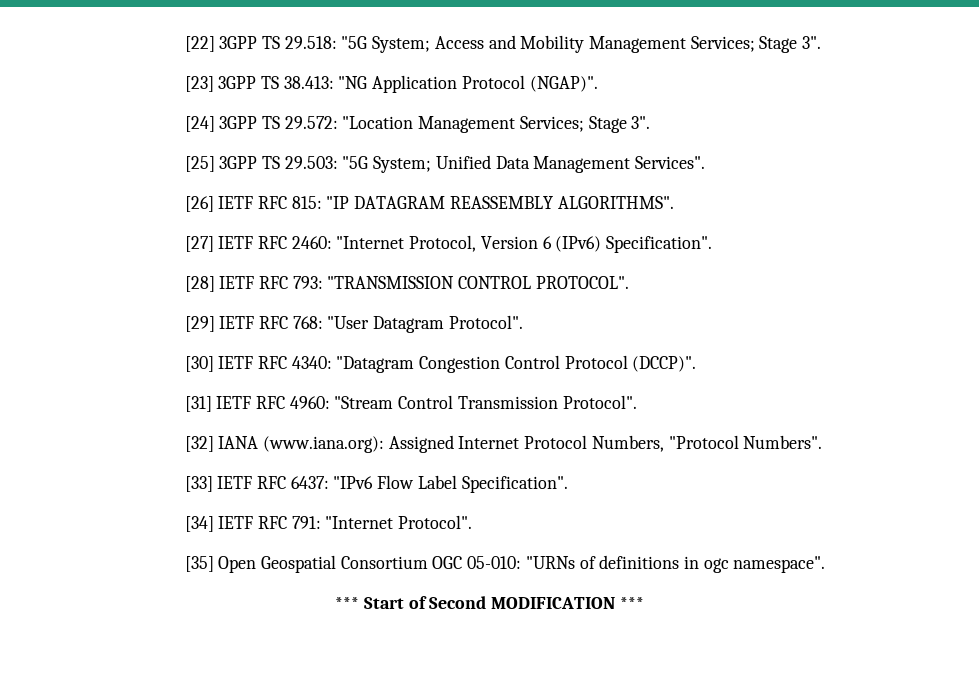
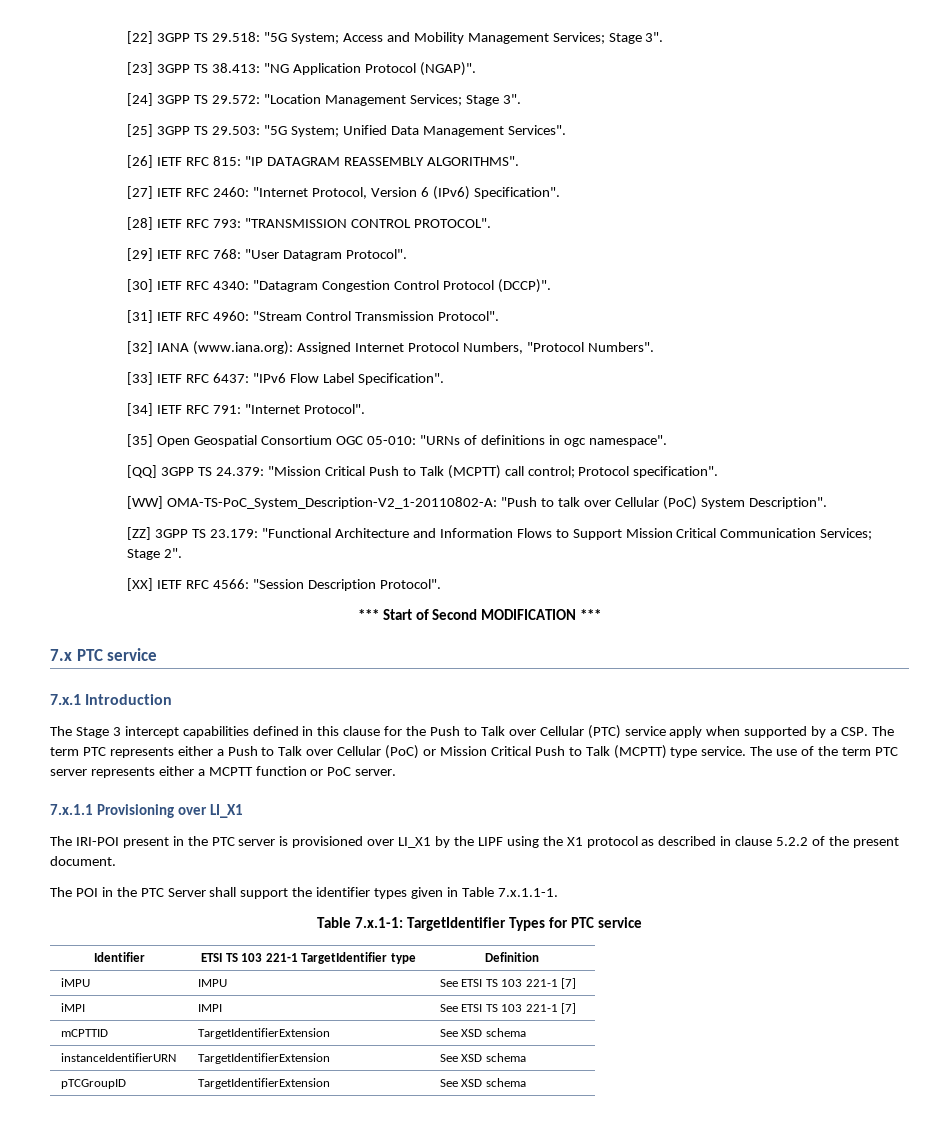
(826, 564) none -> [127,465,719,479] [127,496,827,510] [127,527,873,540] [127,548,183,560] [127,578,441,591] // [QQ] 3GPP TS 24.379: "Mission Critical Push to Talk (MCPTT) call control; Protocol specification". // [WW] OMA-TS-PoC_System_Description-V2_1-20110802-A: "Push to talk over Cellular (PoC) System Description". // [ZZ] 3GPP TS 23.179: "Functional Architecture and Information Flows to Support Mission Critical Communication Services; Stage 2". // [XX] IETF RFC 4566: "Session Description Protocol".
(644, 603) none -> [50,648,158,661] [50,694,173,705] [50,725,894,739] [50,745,898,759] [50,766,397,778] [50,804,243,818] [50,836,899,848] [50,856,116,866] [50,887,558,899] [317,917,642,931] [93,952,145,962] [201,952,416,964] [485,952,539,962] [60,978,90,987] [197,979,227,987] [439,978,577,989] [60,1003,85,1012] [197,1004,222,1012] [439,1003,577,1014] [60,1029,108,1037] [197,1028,330,1039] [439,1028,526,1037] [60,1053,176,1062] [197,1053,330,1064] [439,1053,526,1062] [60,1079,126,1089] [197,1078,330,1089] [439,1078,526,1087] // 7.x PTC service // 7.x.1 Introduction // The Stage 3 intercept capabilities defined in this clause for the Push to Talk over Cellular (PTC) service apply when supported by a CSP. The term PTC represents either a Push to Talk over Cellular (PoC) or Mission Critical Push to Talk (MCPTT) type service. The use of the term PTC server represents either a MCPTT function or PoC server. // 7.x.1.1 Provisioning over LI_X1 // The IRI-POI present in the PTC server is provisioned over LI_X1 by the LIPF using the X1 protocol as described in clause 5.2.2 of the present document. // The POI in the PTC Server shall support the identifier types given in Table 7.x.1.1-1. // Table 7.x.1-1: TargetIdentifier Types for PTC service // Identifier | ETSI TS 103 221-1 TargetIdentifier type | Definition // iMPU | IMPU | See ETSI TS 103 221-1 [7] // iMPI | IMPI | See ETSI TS 103 221-1 [7] // mCPTTID | TargetIdentifierExtension | See XSD schema // instanceIdentifierURN | TargetIdentifierExtension | See XSD schema // pTCGroupID | TargetIdentifierExtension | See XSD schema

